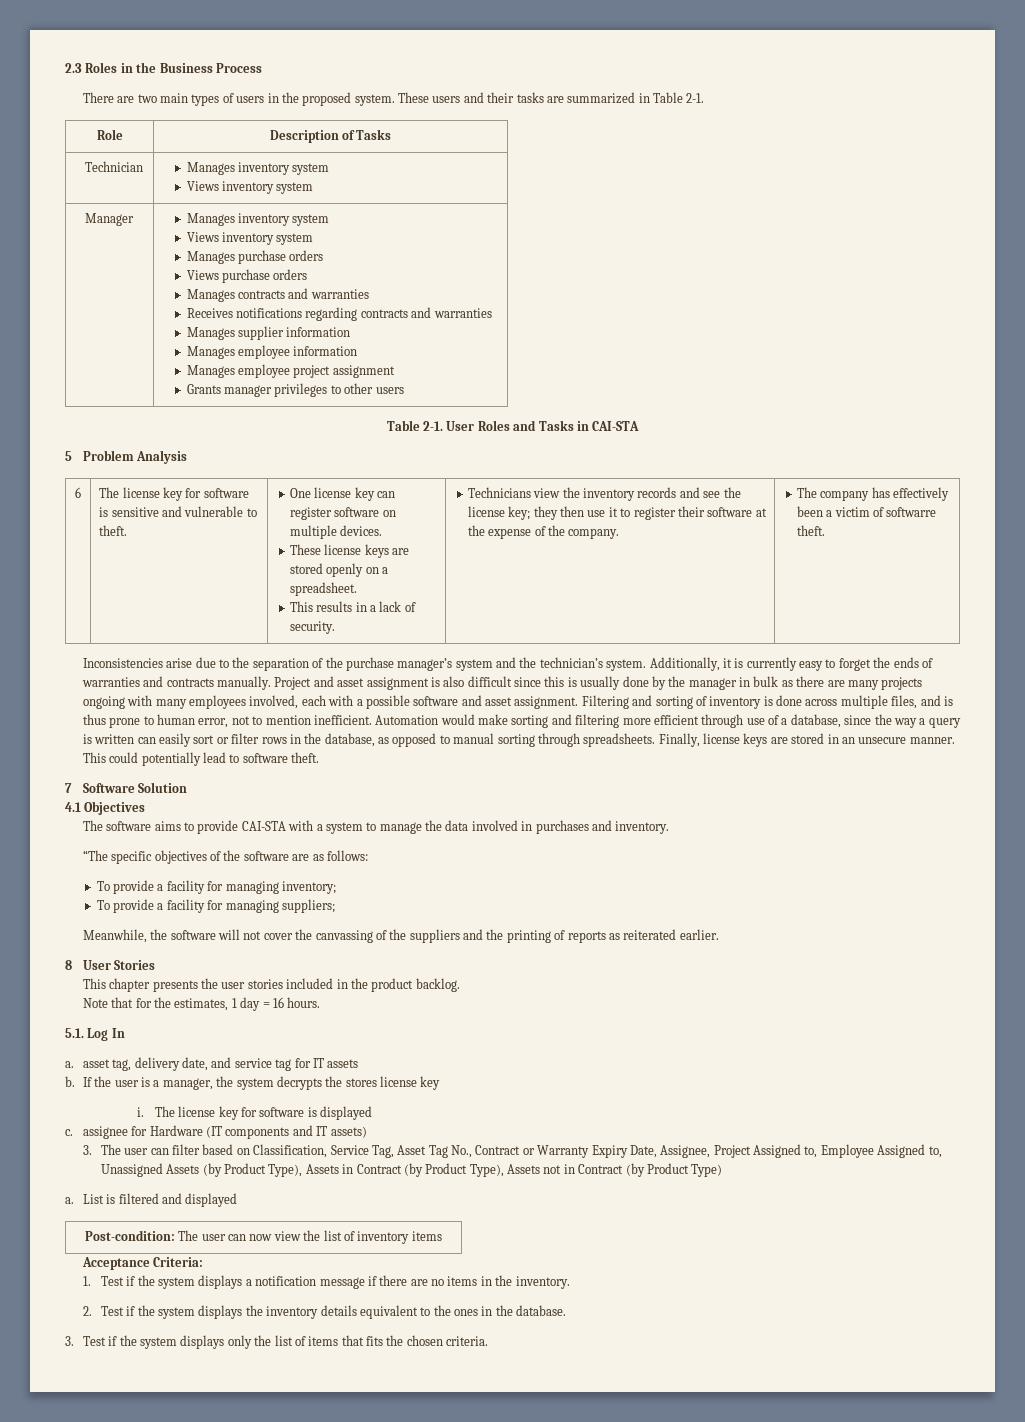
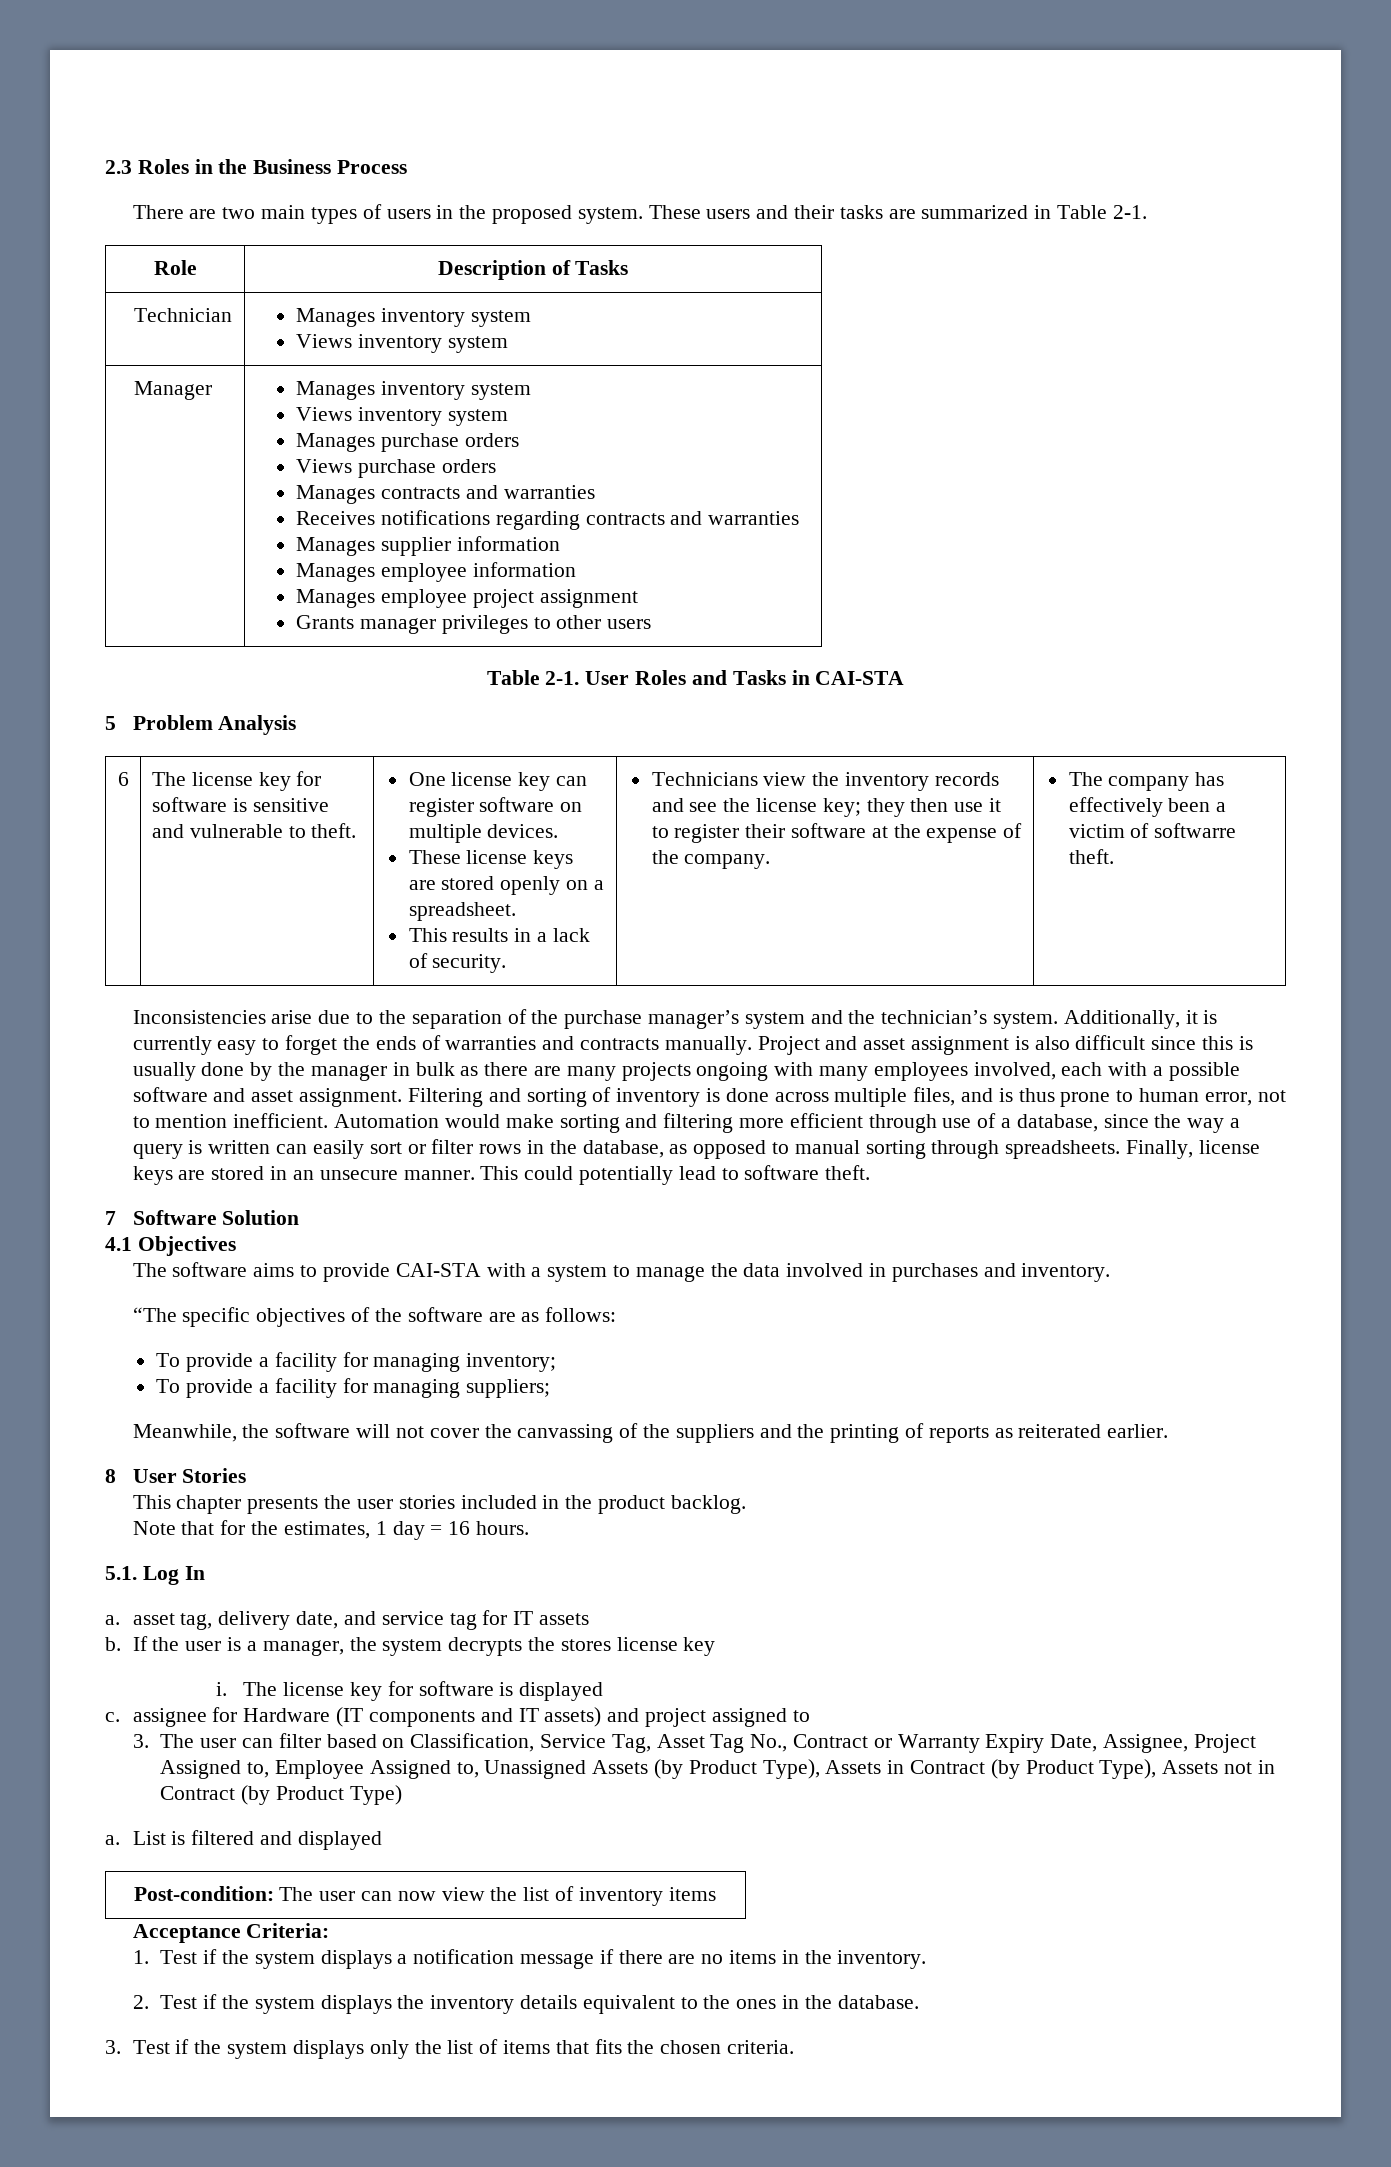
(367, 1132) none -> [607,1708,810,1727] and project assigned to

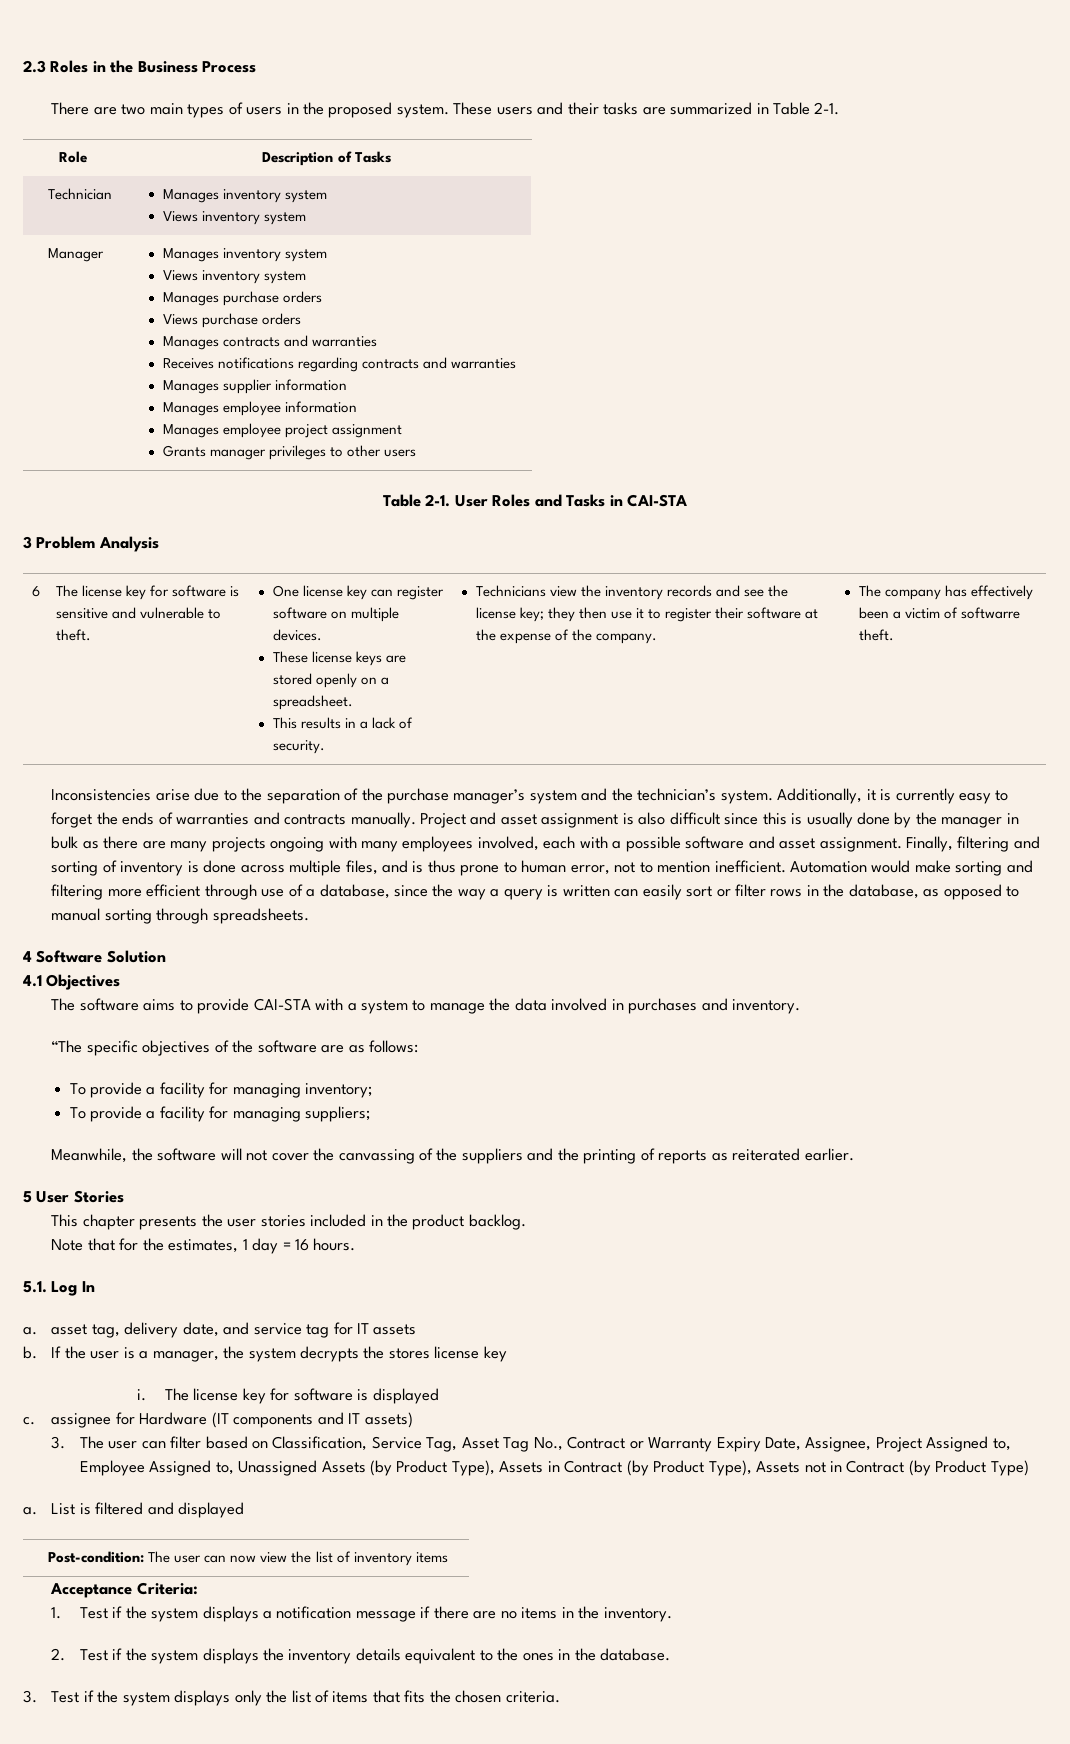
[105,716,116,730] 5 -> [23,536,32,549] 3
[407,1088,483,1107] Filtering -> [906,836,1010,852] Finally, filtering
[1125,1140,1260,1159] [132,1165,871,1185] [105,1211,116,1225] Finally, license keys are stored in an unsecure manner. This could potentially lead to software theft. // 7 -> [23,951,32,962] // 4
[105,1469,116,1483] 8 -> [23,1191,32,1203] 5
[607,1708,810,1727] and project assigned to -> (413, 1420) none

